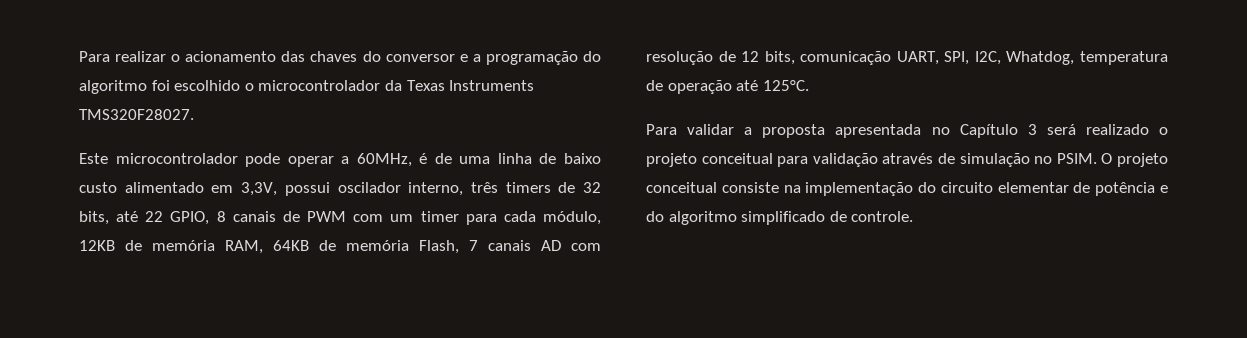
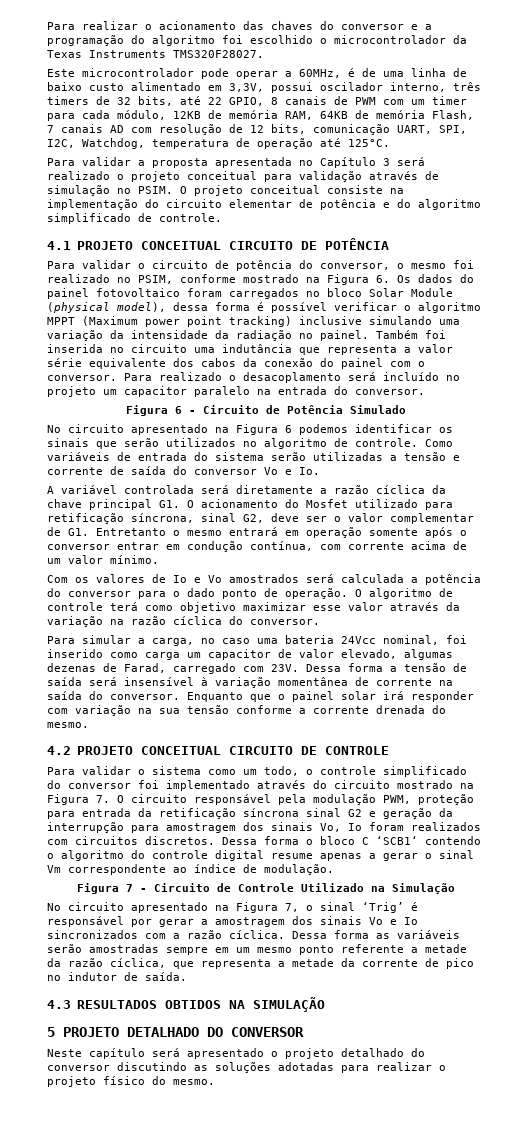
[1006,51,1075,65] Whatdog, -> [82,138,145,149] Watchdog,
(914, 216) none -> [47,238,389,250] [47,260,474,271] [47,274,474,285] [47,288,453,299] [47,302,481,313] [47,316,460,327] [47,330,446,341] [47,344,453,355] [47,358,425,369] [47,372,460,383] [47,386,425,397] [125,405,406,416] [47,424,453,435] [47,438,453,449] [47,452,460,461] [47,466,320,475] [47,485,446,494] [47,499,453,510] [47,513,474,524] [47,527,467,538] [47,541,467,552] [47,555,159,564] [47,574,481,585] [47,588,453,599] [47,602,460,613] [47,616,320,627] [47,635,467,646] [47,649,453,660] [47,663,467,674] [47,677,453,688] [47,691,474,702] [47,705,446,716] [47,722,89,728] [47,746,389,755] [47,766,467,777] [47,780,474,791] [47,794,474,805] [47,808,453,819] [47,822,481,833] [47,836,481,845] [47,850,474,861] [47,864,334,875] [76,883,455,894] [47,902,418,913] [47,916,418,927] [47,930,460,939] [47,944,467,955] [47,958,474,969] [47,972,187,981] [47,997,325,1012] [47,1027,305,1037] [47,1048,425,1059] [47,1062,446,1073] [47,1076,215,1087] // 4.1 PROJETO CONCEITUAL CIRCUITO DE POTÊNCIA // Para validar o circuito de potência do conversor, o mesmo foi realizado no PSIM, conforme mostrado na Figura 6. Os dados do painel fotovoltaico foram carregados no bloco Solar Module (physical model), dessa forma é possível verificar o algoritmo MPPT (Maximum power point tracking) inclusive simulando uma variação da intensidade da radiação no painel. Também foi inserida no circuito uma indutância que representa a valor série equivalente dos cabos da conexão do painel com o conversor. Para realizado o desacoplamento será incluído no projeto um capacitor paralelo na entrada do conversor. // Figura 6 - Circuito de Potência Simulado // No circuito apresentado na Figura 6 podemos identificar os sinais que serão utilizados no algoritmo de controle. Como variáveis de entrada do sistema serão utilizadas a tensão e corrente de saída do conversor Vo e Io. // A variável controlada será diretamente a razão cíclica da chave principal G1. O acionamento do Mosfet utilizado para retificação síncrona, sinal G2, deve ser o valor complementar de G1. Entretanto o mesmo entrará em operação somente após o conversor entrar em condução contínua, com corrente acima de um valor mínimo. // Com os valores de Io e Vo amostrados será calculada a potência do conversor para o dado ponto de operação. O algoritmo de controle terá como objetivo maximizar esse valor através da variação na razão cíclica do conversor. // Para simular a carga, no caso uma bateria 24Vcc nominal, foi inserido como carga um capacitor de valor elevado, algumas dezenas de Farad, carregado com 23V. Dessa forma a tensão de saída será insensível à variação momentânea de corrente na saída do conversor. Enquanto que o painel solar irá responder com variação na sua tensão conforme a corrente drenada do mesmo. // 4.2 PROJETO CONCEITUAL CIRCUITO DE CONTROLE // Para validar o sistema como um todo, o controle simplificado do conversor foi implementado através do circuito mostrado na Figura 7. O circuito responsável pela modulação PWM, proteção para entrada da retificação síncrona sinal G2 e geração da interrupção para amostragem dos sinais Vo, Io foram realizados com circuitos discretos. Dessa forma o bloco C ‘SCB1‘ contendo o algoritmo do controle digital resume apenas a gerar o sinal Vm correspondente ao índice de modulação. // Figura 7 - Circuito de Controle Utilizado na Simulação // No circuito apresentado na Figura 7, o sinal ‘Trig’ é responsável por gerar a amostragem dos sinais Vo e Io sincronizados com a razão cíclica. Dessa forma as variáveis serão amostradas sempre em um mesmo ponto referente a metade da razão cíclica, que representa a metade da corrente de pico no indutor de saída. // 4.3 RESULTADOS OBTIDOS NA SIMULAÇÃO // 5 PROJETO DETALHADO DO CONVERSOR // Neste capítulo será apresentado o projeto detalhado do conversor discutindo as soluções adotadas para realizar o projeto físico do mesmo.

